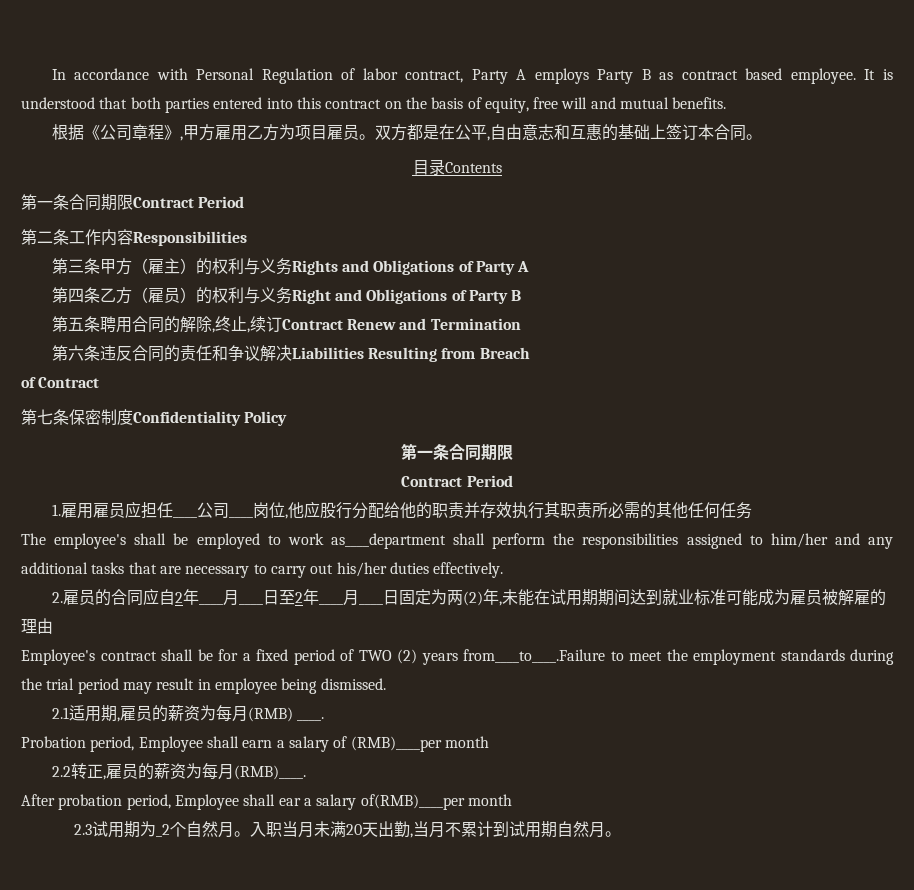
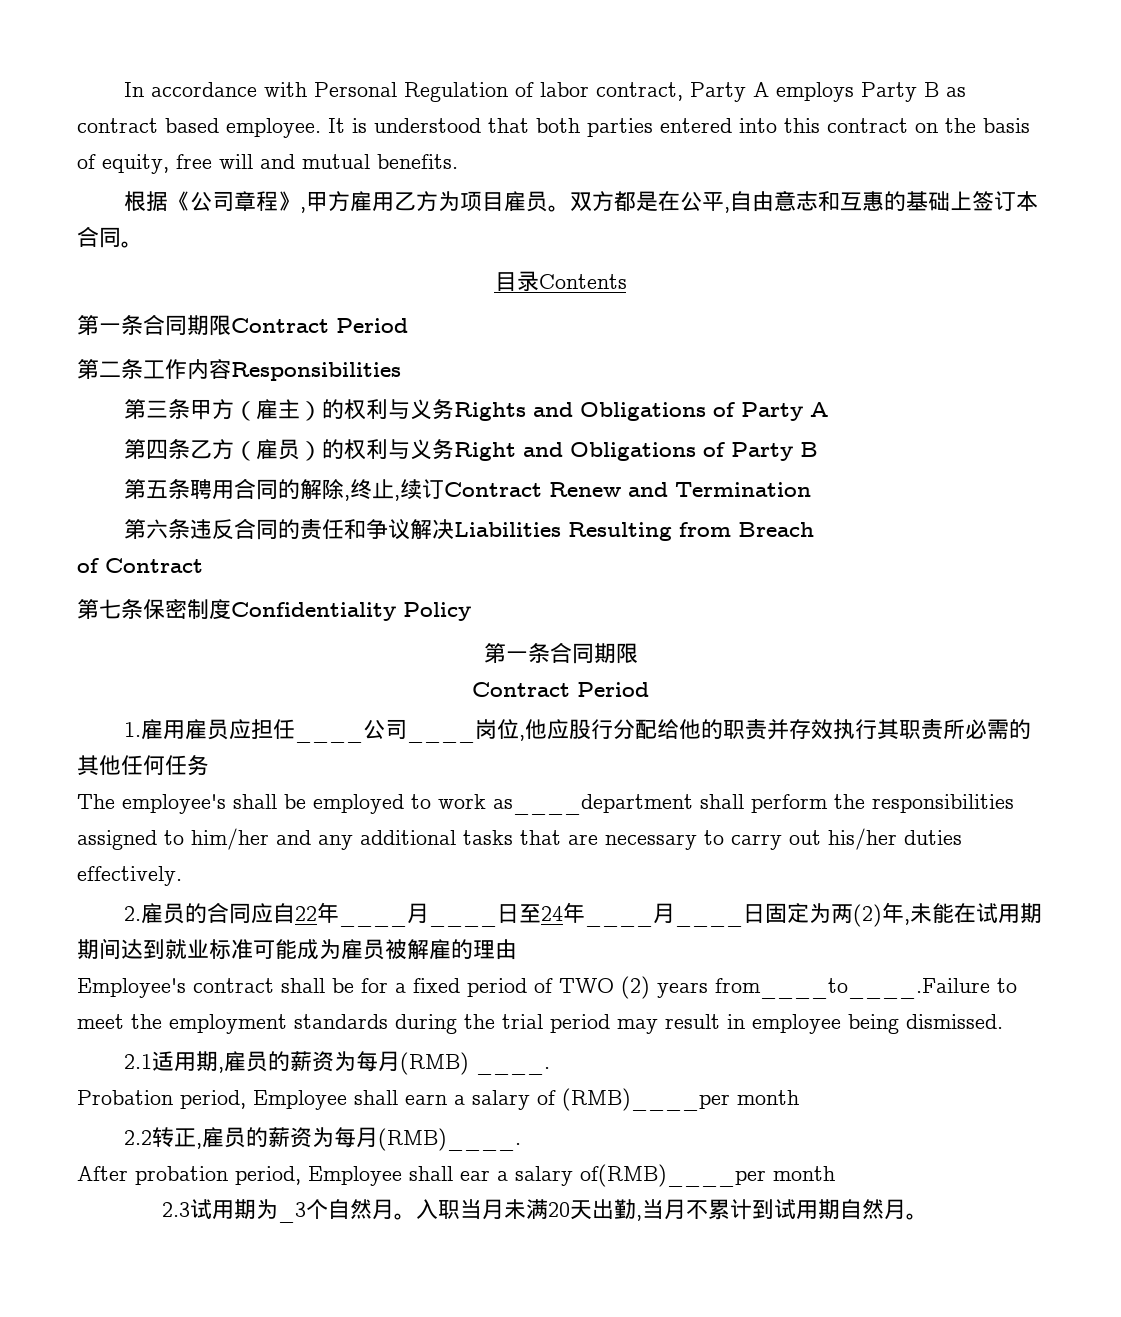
[174,592,183,603] 2 -> [295,906,318,921] 22
[294,592,303,603] 2 -> [541,906,564,921] 24
[156,824,171,837] _2 -> [277,1202,306,1223] _3

